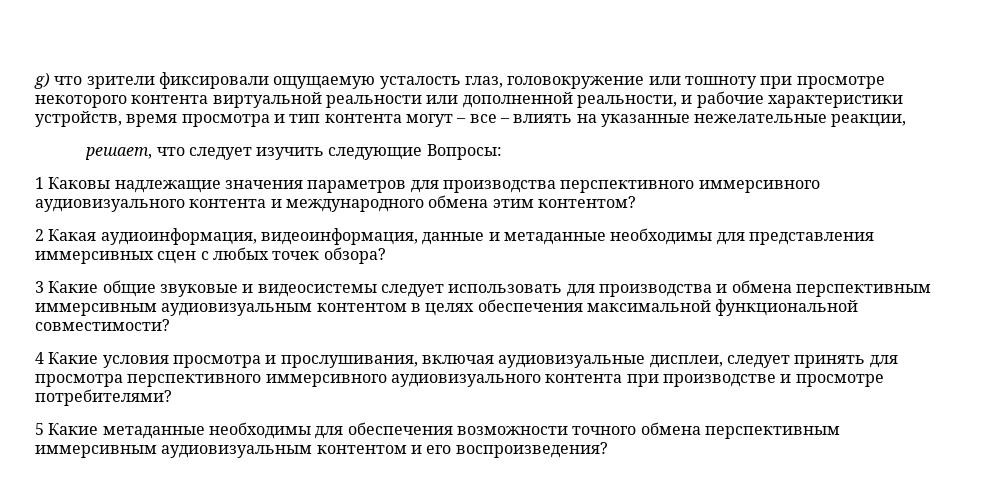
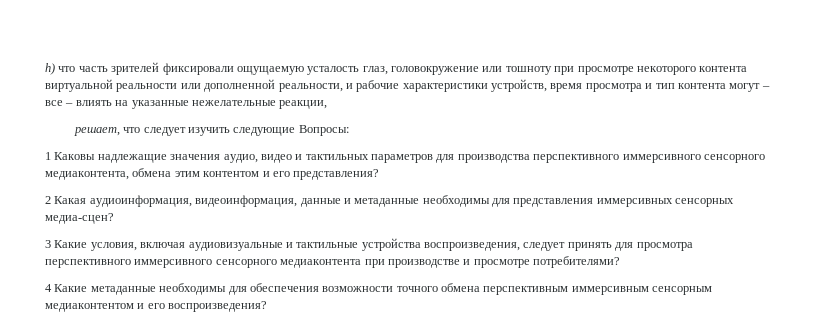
[34,72,155,89] g) что зрители -> [45,62,160,75] h) что часть зрителей
(303, 184) none -> [223,154,369,163] аудио, видео и тактильных
[35,195,636,212] аудиовизуального контента и международного обмена этим контентом? -> [703,154,765,163] [45,168,380,180] сенсорного медиаконтента, обмена этим контентом и его представления?
[157,247,386,264] [35,280,931,297] [35,299,859,316] [35,319,170,331] [35,352,723,368] сцен с любых точек обзора? // 3 Какие общие звуковые и видеосистемы следует использовать для производства и обмена перспективным иммерсивным аудиовизуальным контентом в целях обеспечения максимальной функциональной совместимости? // 4 Какие условия просмотра и прослушивания, включая аудиовизуальные дисплеи, -> [675,198,735,207] [45,213,114,224] [45,238,520,251] сенсорных медиа-сцен? // 3 Какие условия, включая аудиовизуальные и тактильные устройства воспроизведения,
[390,374,623,387] аудиовизуального контента -> [215,259,362,268] сенсорного медиаконтента
[35,423,44,435] 5 -> [45,284,52,292] 4
[161,445,407,458] аудиовизуальным контентом -> [652,286,713,295] [45,303,134,312] сенсорным медиаконтентом

